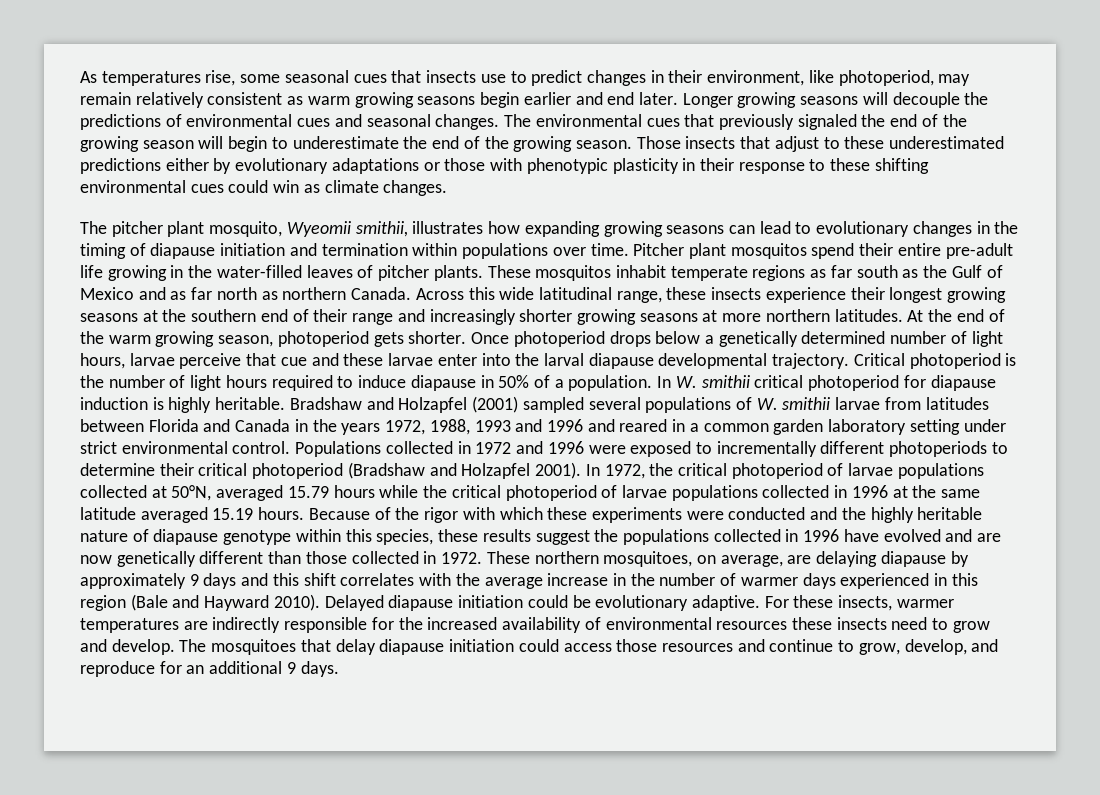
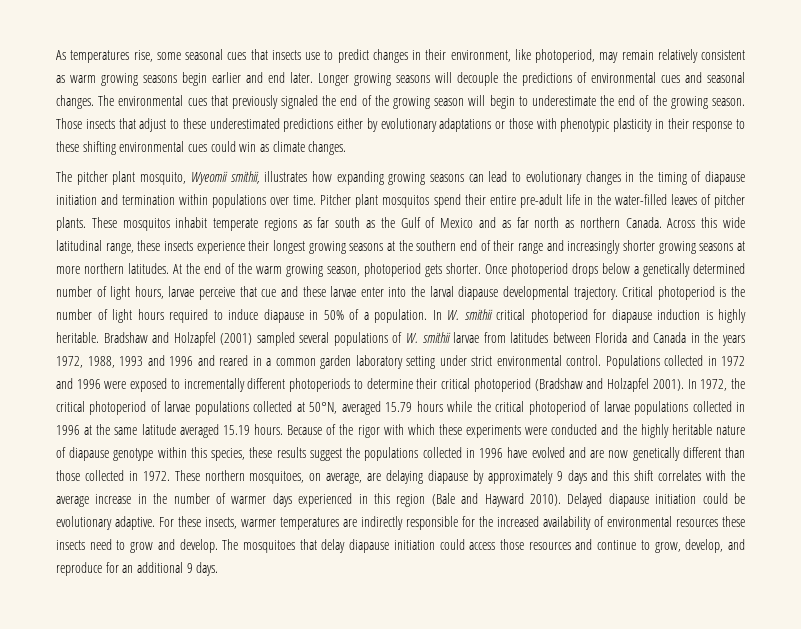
[107,265,167,281] growing -> (580, 199) none

